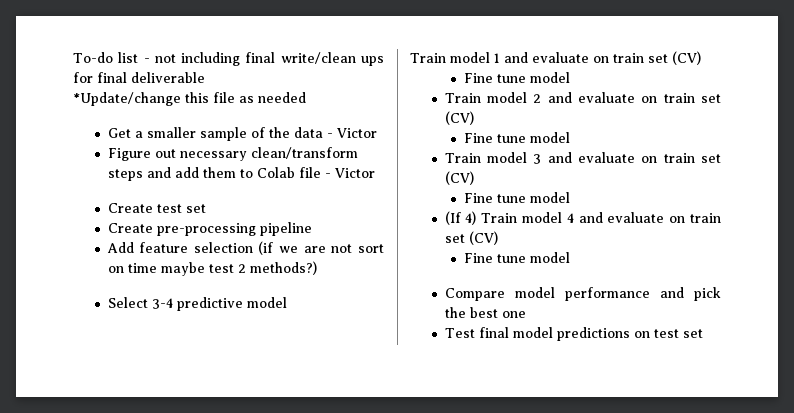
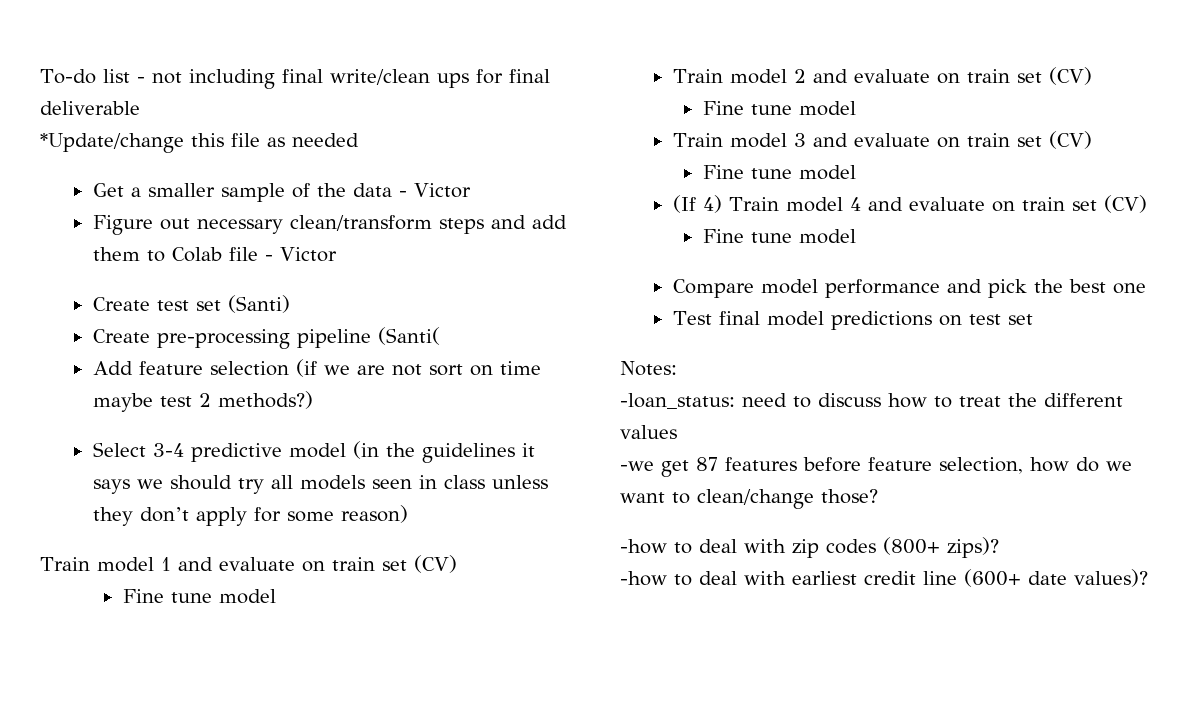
(206, 208) none -> [227,295,290,313] (Santi)
(312, 229) none -> [377,327,440,345] (Santi(
(287, 302) none -> [352,441,535,463] [92,475,548,494] [92,505,408,526] (in the guidelines it says we should try all models seen in class unless they don’t apply for some reason)
(703, 333) none -> [620,361,677,376] [620,393,1123,409] [620,425,677,439] [620,457,1132,477] [620,489,878,509] [620,537,999,558] [620,569,1148,587] // Notes: // -loan_status: need to discuss how to treat the different values // -we get 87 features before feature selection, how do we want to clean/change those? // -how to deal with zip codes (800+ zips)? // -how to deal with earliest credit line (600+ date values)?

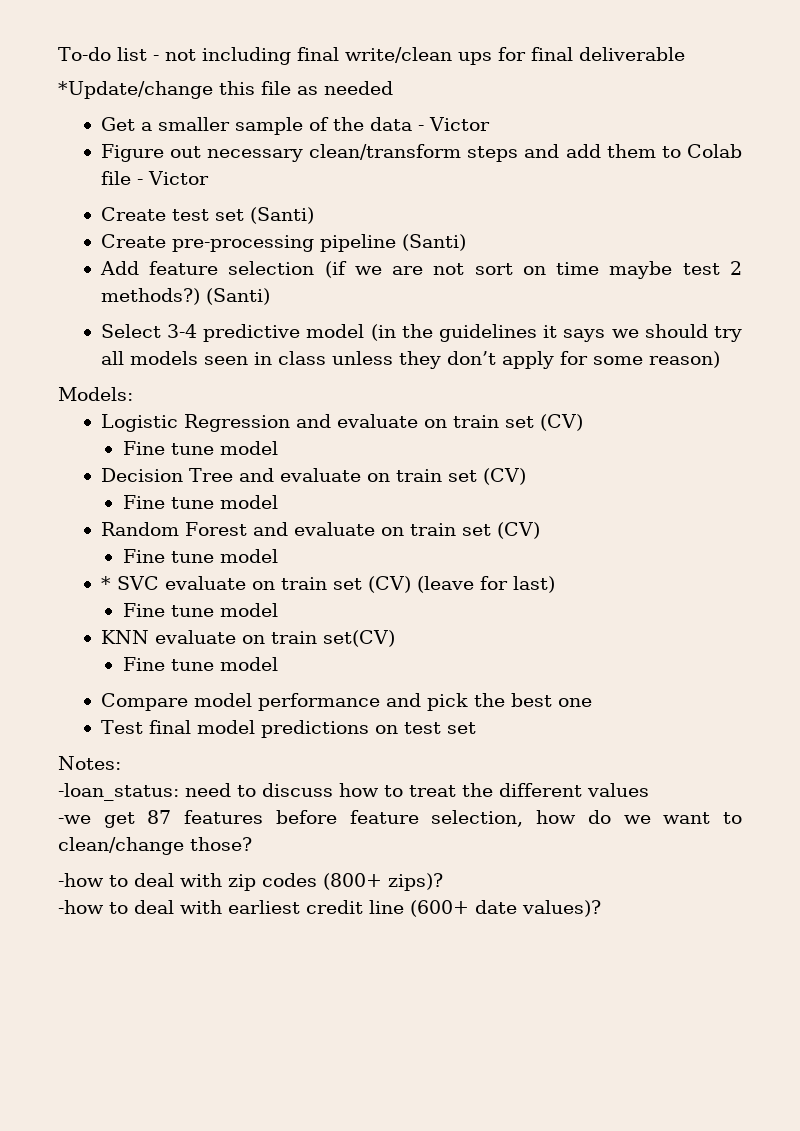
[377,327,440,345] (Santi( -> [401,234,466,251] (Santi)
(313, 400) none -> [205,288,270,305] (Santi)
[40,555,457,573] [122,589,276,604] [672,67,1092,85] [702,101,856,116] [672,131,1092,149] [702,165,856,180] [672,195,1147,213] Train model 1 and evaluate on train set (CV) // Fine tune model // Train model 2 and evaluate on train set (CV) // Fine tune model // Train model 3 and evaluate on train set (CV) // Fine tune model // (If 4) Train model 4 and evaluate on train set (CV) -> [58,387,133,401] [100,414,583,432] [122,441,278,455] [100,468,526,485] [122,495,278,509] [100,522,540,539] [122,549,278,563] [100,576,555,593] [122,603,278,617] [100,630,395,647] Models: // Logistic Regression and evaluate on train set (CV) // Fine tune model // Decision Tree and evaluate on train set (CV) // Fine tune model // Random Forest and evaluate on train set (CV) // Fine tune model // * SVC evaluate on train set (CV) (leave for last) // Fine tune model // KNN evaluate on train set(CV)

